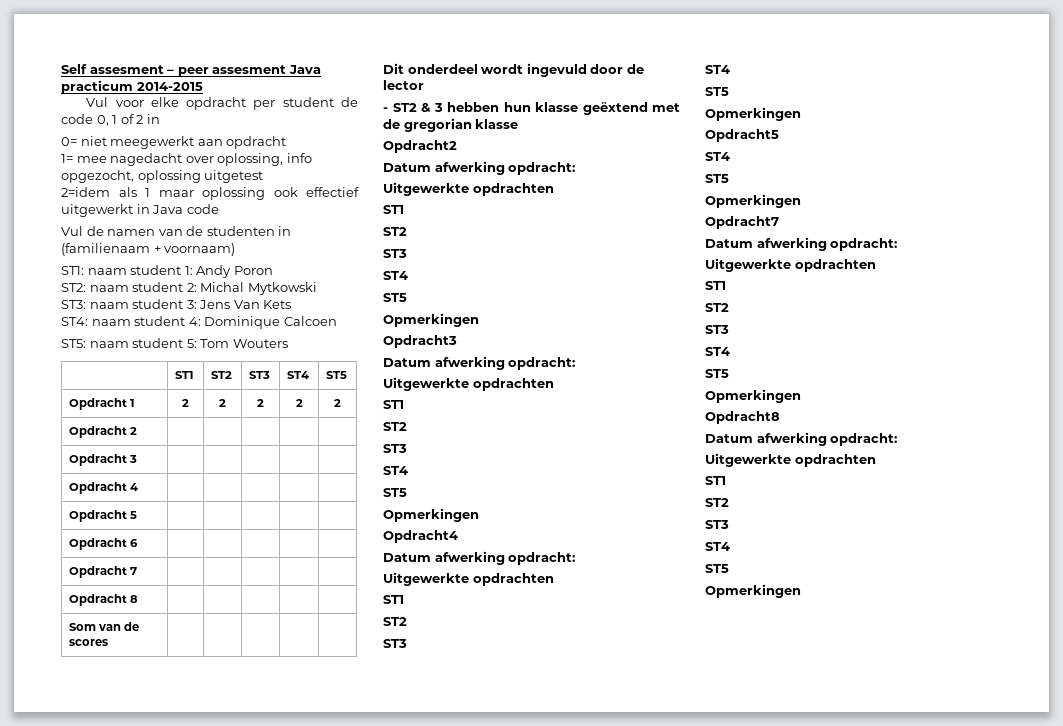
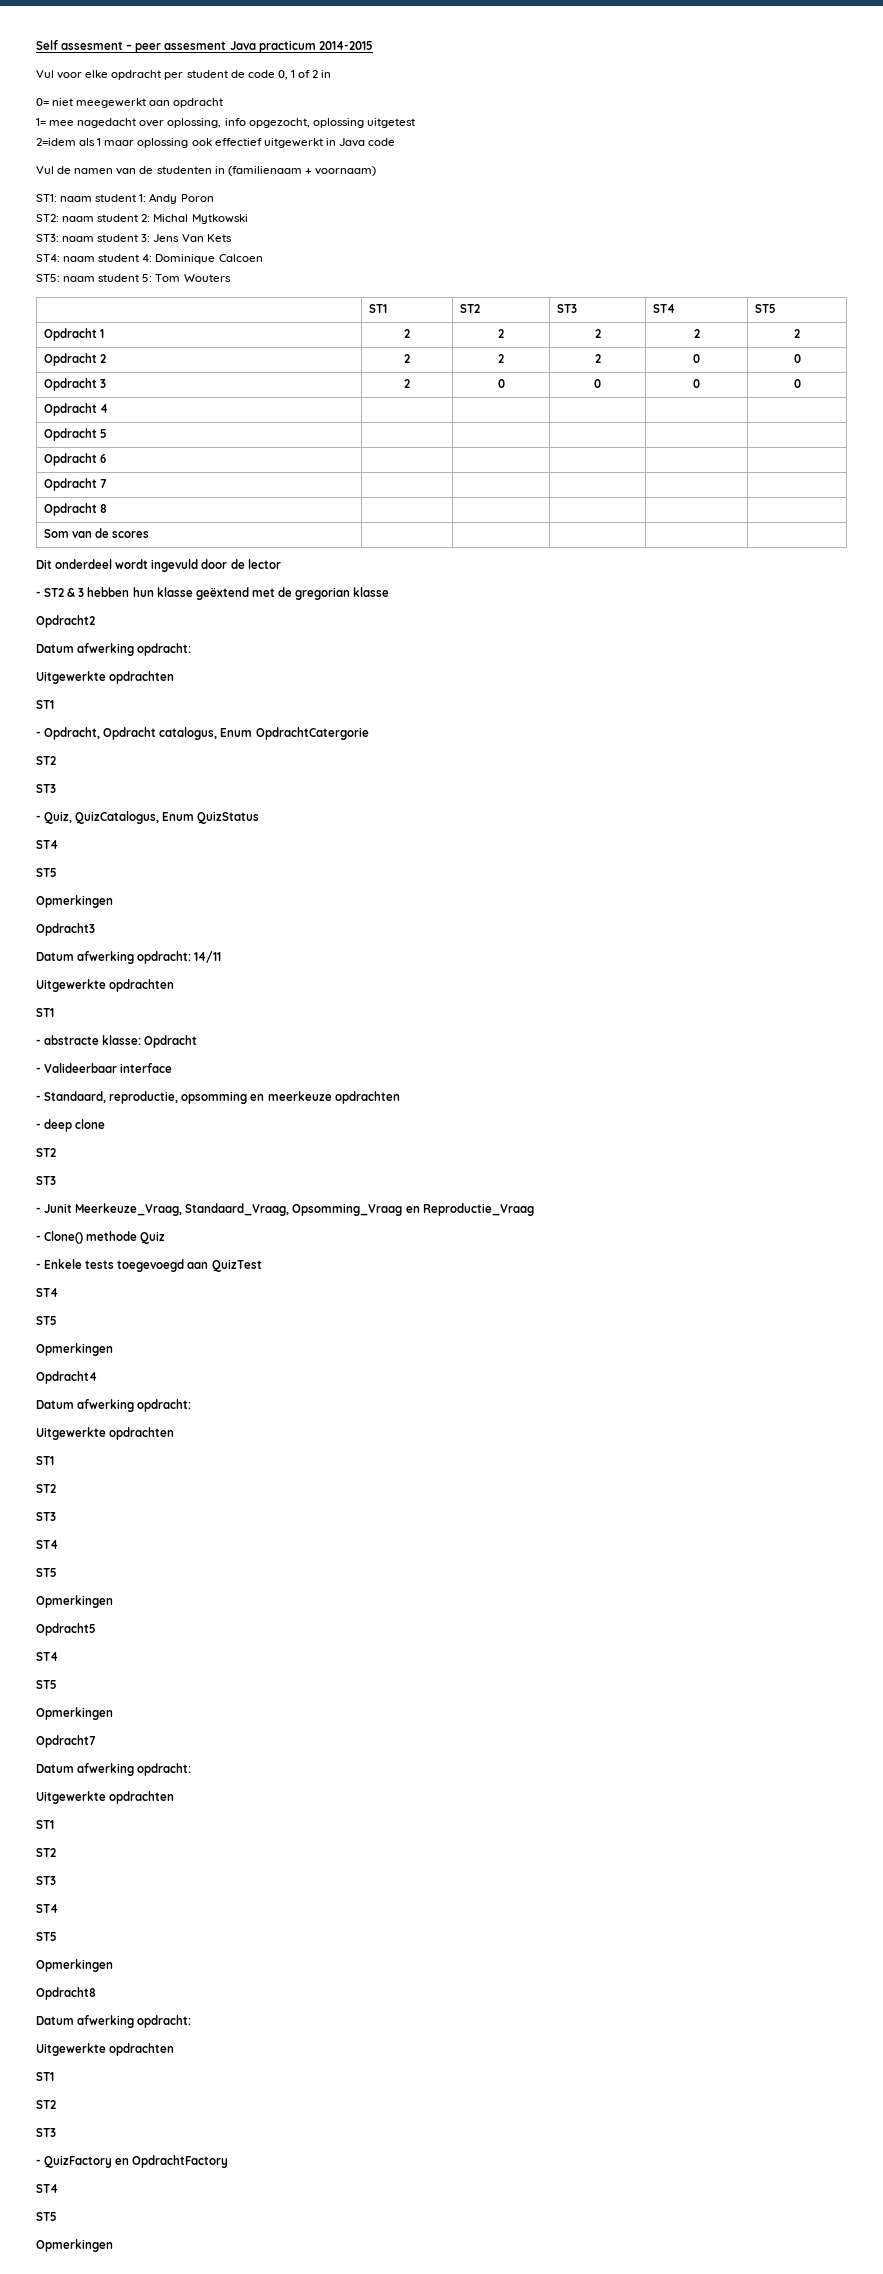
[69,454,138,466] | | | | // Opdracht 3 | | | | | -> [404,354,410,363] [498,354,504,363] [594,354,601,363] [693,354,700,363] [793,354,801,363] [44,378,107,391] [404,379,410,388] [497,379,505,388] [594,379,601,388] [693,379,700,388] [793,379,801,388] 2 | 2 | 2 | 0 | 0 // Opdracht 3 | 2 | 0 | 0 | 0 | 0
[383,227,407,236] [383,249,407,258] ST2 // ST3 -> [36,727,369,740] [36,756,56,765] [36,784,56,793] [36,811,260,824] - Opdracht, Opdracht catalogus, Enum OpdrachtCatergorie // ST2 // ST3 // - Quiz, QuizCatalogus, Enum QuizStatus
[383,377,554,391] [383,400,404,409] [383,422,407,431] [383,444,407,453] // Uitgewerkte opdrachten // ST1 // ST2 // ST3 -> [194,951,222,963] [36,979,175,992] [36,1008,54,1017] [36,1035,198,1048] [36,1063,173,1073] [36,1091,400,1104] [36,1119,106,1132] [36,1148,56,1157] [36,1176,56,1185] [36,1203,534,1216] [36,1231,166,1244] [36,1259,262,1272] 14/11 // Uitgewerkte opdrachten // ST1 // - abstracte klasse: Opdracht // - Valideerbaar interface // - Standaard, reproductie, opsomming en meerkeuze opdrachten // - deep clone // ST2 // ST3 // - Junit Meerkeuze_Vraag, Standaard_Vraag, Opsomming_Vraag en Reproductie_Vraag // - Clone() methode Quiz // - Enkele tests toegevoegd aan QuizTest
(729, 524) none -> [36,2155,229,2168] // - QuizFactory en OpdrachtFactory

